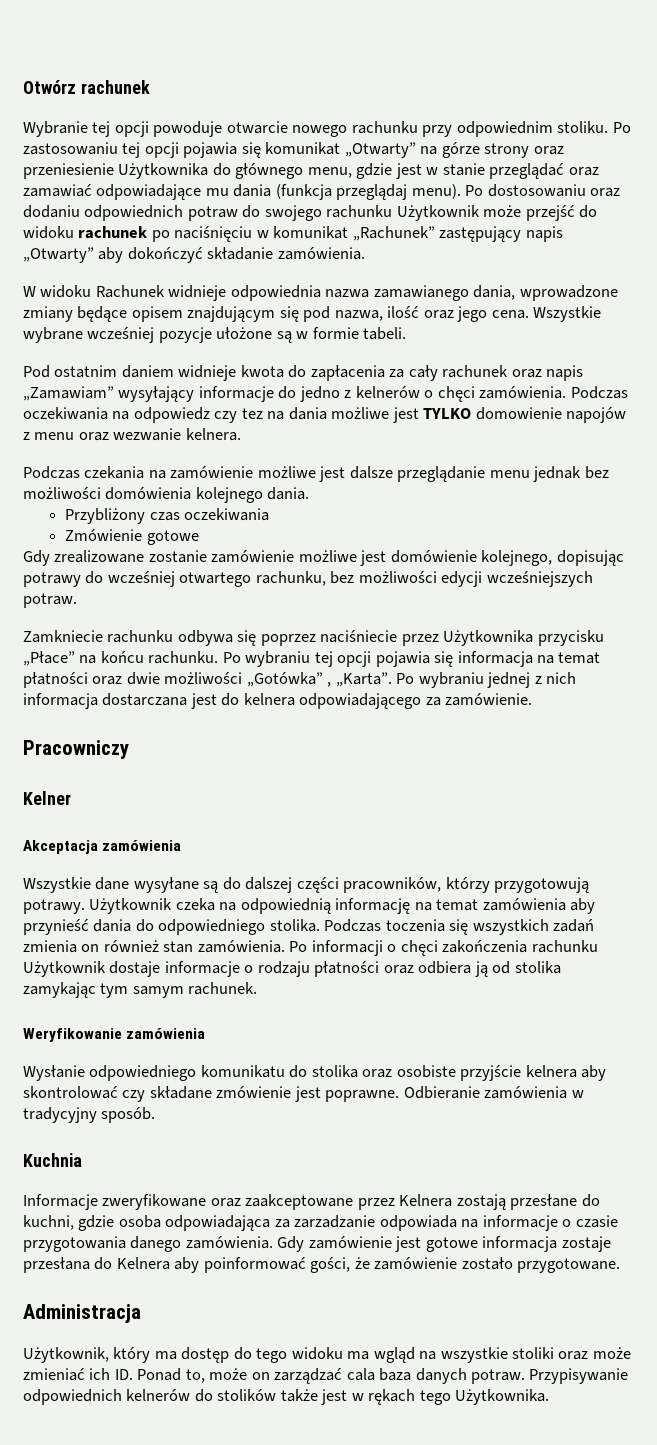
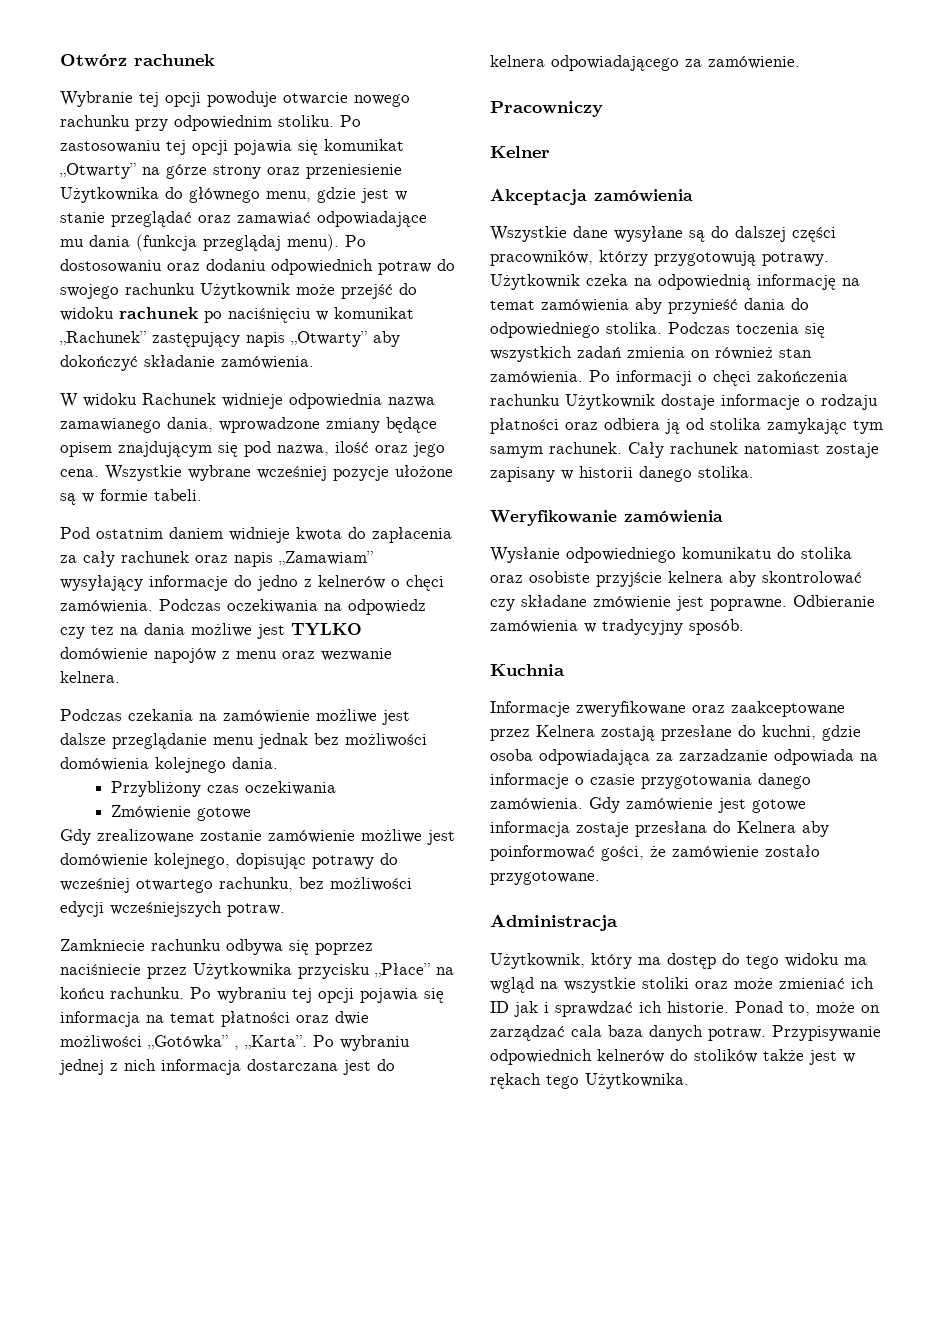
[475,407,562,420] domowienie -> [60,647,148,661] domówienie
(258, 988) none -> [628,442,879,458] [490,466,754,482] Cały rachunek natomiast zostaje zapisany w historii danego stolika.
[114,1369,133,1380] ID. -> [490,1001,729,1017] ID jak i sprawdzać ich historie.

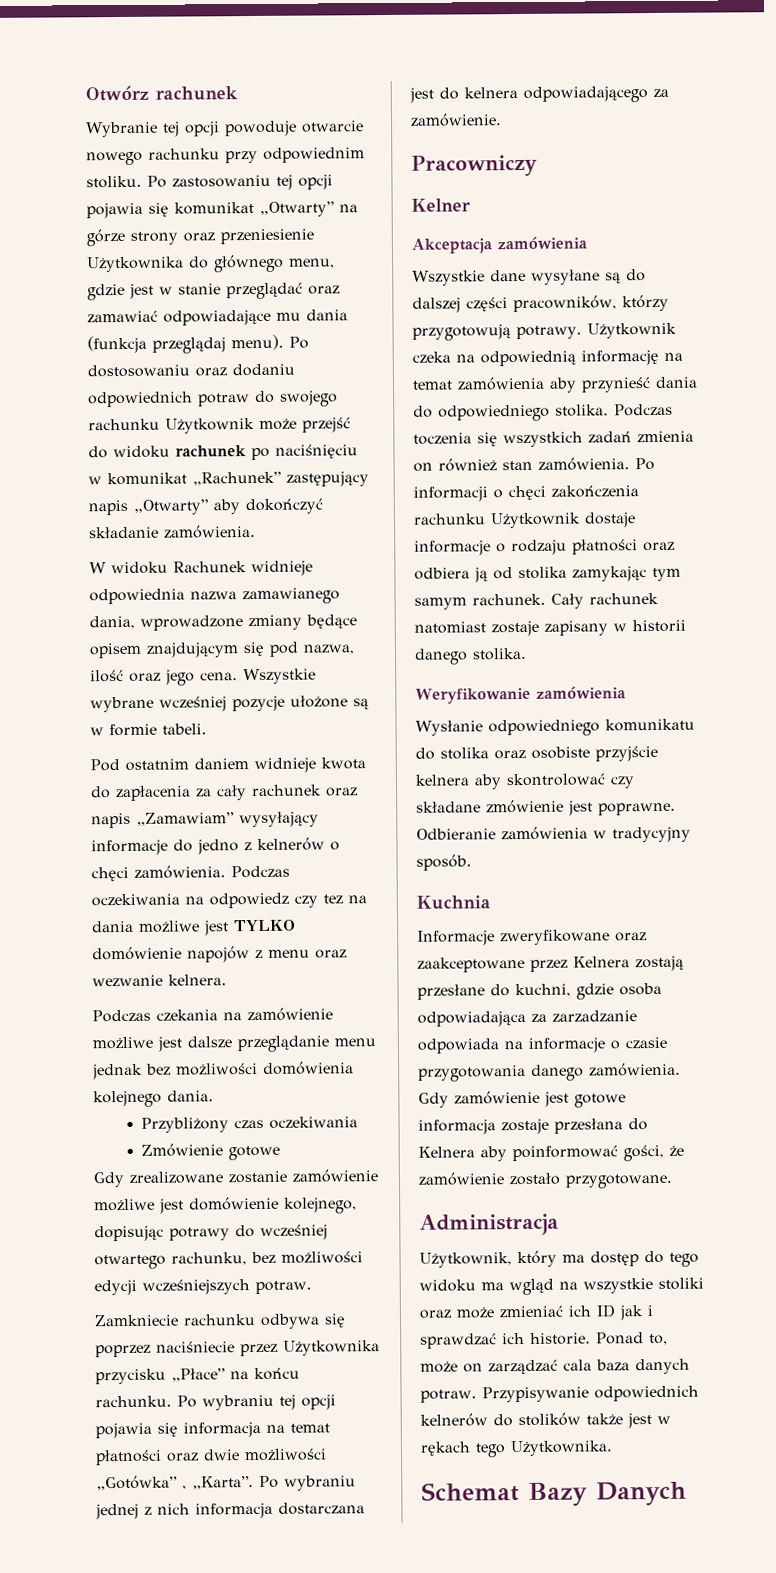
(689, 1081) none -> [421,1481,687,1507] // Schemat Bazy Danych

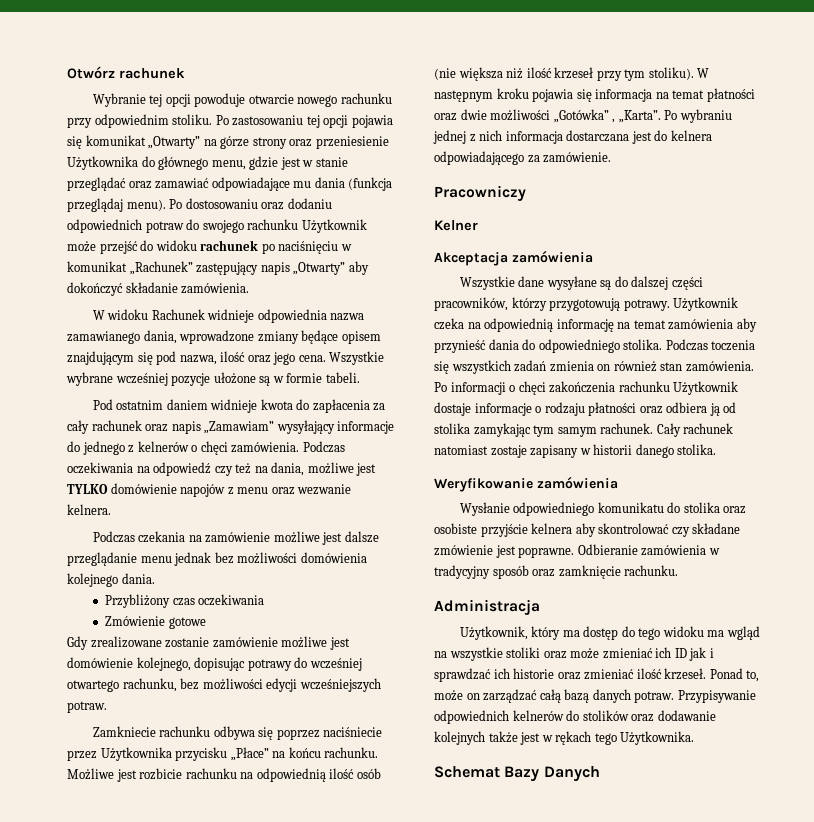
[197,839,239,855] jedno -> [82,441,125,455] jednego
[209,892,367,909] [92,920,134,933] odpowiedz czy tez na dania -> [153,462,305,476] odpowiedź czy też na dania,
[177,1394,336,1411] Po wybraniu tej opcji -> [67,768,381,782] [434,67,710,81] [434,88,529,102] Możliwe jest rozbicie rachunku na odpowiednią ilość osób (nie większa niż ilość krzeseł przy tym stoliku). W następnym kroku
[416,854,472,871] [416,895,491,910] [417,929,647,946] [417,955,684,973] [417,982,662,1000] [417,1010,637,1027] [417,1036,667,1054] [418,1062,681,1082] [418,1090,626,1108] [418,1118,648,1135] [418,1144,684,1162] [418,1172,673,1189] sposób. // Kuchnia // Informacje zweryfikowane oraz zaakceptowane przez Kelnera zostają przesłane do kuchni, gdzie osoba odpowiadająca za zarzadzanie odpowiada na informacje o czasie przygotowania danego zamówienia. Gdy zamówienie jest gotowe informacja zostaje przesłana do Kelnera aby poinformować gości, że zamówienie zostało przygotowane. -> [492,565,679,579] sposób oraz zamknięcie rachunku.
[530,1332,591,1345] historie. -> [513,668,707,680] historie oraz zmieniać ilość krzeseł.
[563,1359,630,1372] cala baza -> [539,689,590,703] całą bazą
(581, 1419) none -> [631,710,716,722] [434,731,485,745] oraz dodawanie kolejnych

